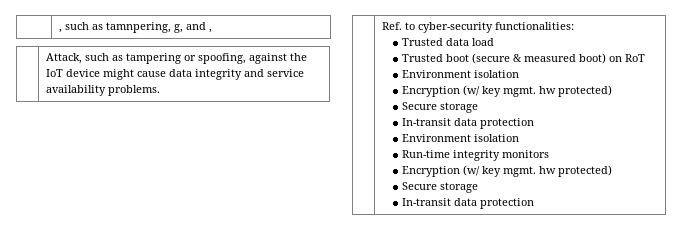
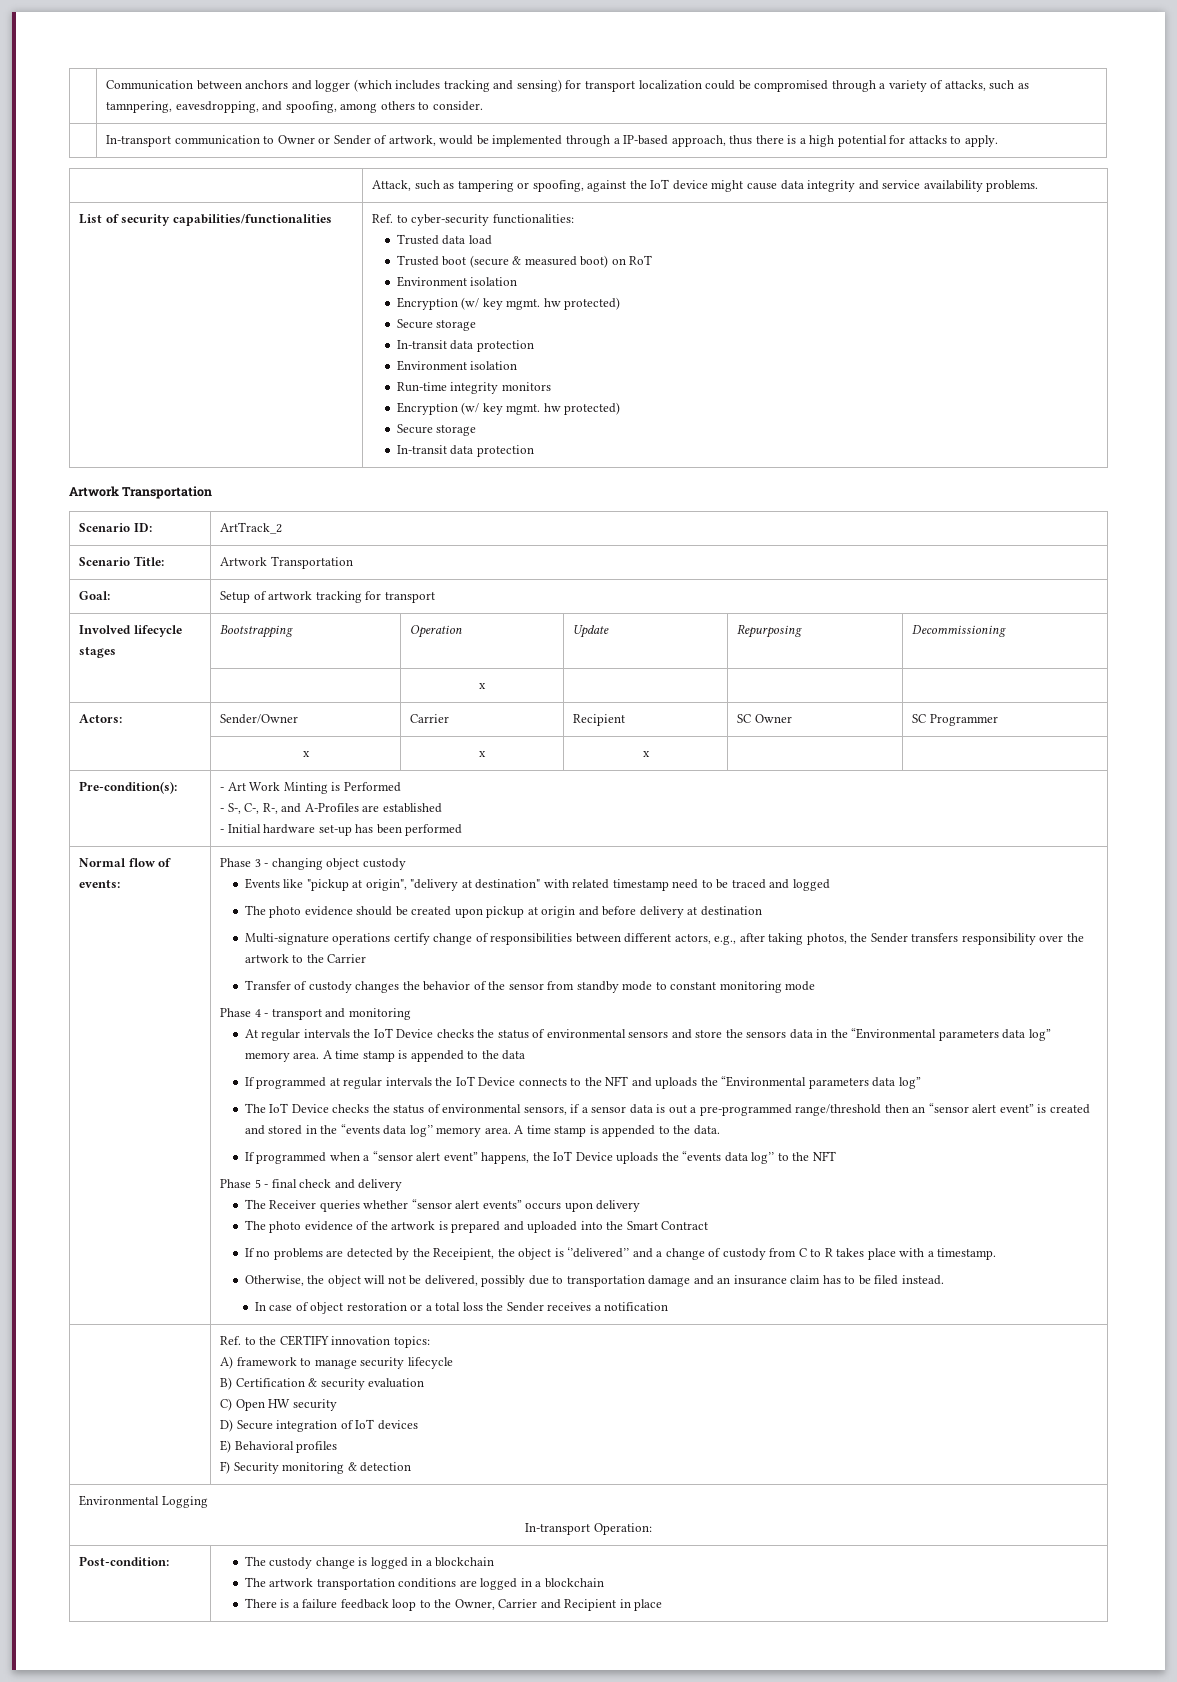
[59,22,213,33] | , such as tamnpering, g, and , -> [106,79,1029,92] [106,101,483,113] [106,135,998,147] | Communication between anchors and logger (which includes tracking and sensing) for transport localization could be compromised through a variety of attacks, such as tamnpering, eavesdropping, and spoofing, among others to consider. // | In-transport communication to Owner or Sender of artwork, would be implemented through a IP-based approach, thus there is a high potential for attacks to apply.
(161, 90) none -> [79,214,332,226] List of security capabilities/functionalities
(535, 203) none -> [69,486,213,499] [79,523,152,532] [220,522,283,534] [79,556,164,566] [220,556,353,569] [79,591,111,600] [220,591,435,603] [79,625,182,637] [79,646,117,658] [220,625,294,638] [410,625,463,638] [573,625,610,638] [737,624,803,638] [912,625,1007,637] [479,683,486,689] [79,714,123,723] [220,714,299,724] [410,714,450,723] [573,714,626,726] [737,714,792,723] [912,714,998,726] [302,751,310,757] [479,751,486,757] [642,751,650,757] [79,781,178,794] [220,782,401,794] [220,803,442,814] [220,824,463,836] [79,858,172,867] [79,879,121,888] [220,858,406,870] [244,878,830,891] [244,905,762,918] [244,933,1084,945] [244,954,367,963] [244,980,816,993] [220,1008,411,1020] [244,1028,1051,1041] [244,1050,526,1062] [244,1076,921,1089] [244,1103,1090,1116] [244,1124,720,1137] [244,1151,836,1164] [220,1179,403,1191] [244,1199,641,1212] [244,1220,709,1233] [244,1247,997,1260] [244,1275,944,1287] [254,1302,669,1314] [220,1335,430,1348] [220,1356,453,1369] [220,1377,425,1390] [220,1398,337,1411] [220,1419,418,1432] [220,1440,338,1453] [220,1461,412,1474] [79,1495,208,1508] [525,1523,652,1535] [79,1556,170,1566] [244,1556,495,1569] [244,1577,604,1590] [244,1598,663,1611] // Artwork Transportation // Scenario ID: | ArtTrack_2 // Scenario Title: | Artwork Transportation // Goal: | Setup of artwork tracking for transport // Involved lifecycle stages | Bootstrapping | Operation | Update | Repurposing | Decommissioning // | | x | | | // Actors: | Sender/Owner | Carrier | Recipient | SC Owner | SC Programmer // | x | x | x | | // Pre-condition(s): | - Art Work Minting is Performed // - S-, C-, R-, and A-Profiles are established // - Initial hardware set-up has been performed // Normal flow of events: | Phase 3 - changing object custody // Events like "pickup at origin", "delivery at destination" with related timestamp need to be traced and logged // The photo evidence should be created upon pickup at origin and before delivery at destination // Multi-signature operations certify change of responsibilities between different actors, e.g., after taking photos, the Sender transfers responsibility over the artwork to the Carrier // Transfer of custody changes the behavior of the sensor from standby mode to constant monitoring mode // Phase 4 - transport and monitoring // At regular intervals the IoT Device checks the status of environmental sensors and store the sensors data in the “Environmental parameters data log” memory area. A time stamp is appended to the data // If programmed at regular intervals the IoT Device connects to the NFT and uploads the “Environmental parameters data log” // The IoT Device checks the status of environmental sensors, if a sensor data is out a pre-programmed range/threshold then an “sensor alert event” is created and stored in the “events data log’’ memory area. A time stamp is appended to the data. // If programmed when a “sensor alert event” happens, the IoT Device uploads the “events data log’’ to the NFT // Phase 5 - final check and delivery // The Receiver queries whether “sensor alert events” occurs upon delivery // The photo evidence of the artwork is prepared and uploaded into the Smart Contract // If no problems are detected by the Receipient, the object is ‘’delivered’’ and a change of custody from C to R takes place with a timestamp. // Otherwise, the object will not be delivered, possibly due to transportation damage and an insurance claim has to be filed instead. // In case of object restoration or a total loss the Sender receives a notification // | Ref. to the CERTIFY innovation topics: // A) framework to manage security lifecycle // B) Certification & security evaluation // C) Open HW security // D) Secure integration of IoT devices // E) Behavioral profiles // F) Security monitoring & detection // Environmental Logging // In-transport Operation: // Post-condition: | The custody change is logged in a blockchain // The artwork transportation conditions are logged in a blockchain // There is a failure feedback loop to the Owner, Carrier and Recipient in place

